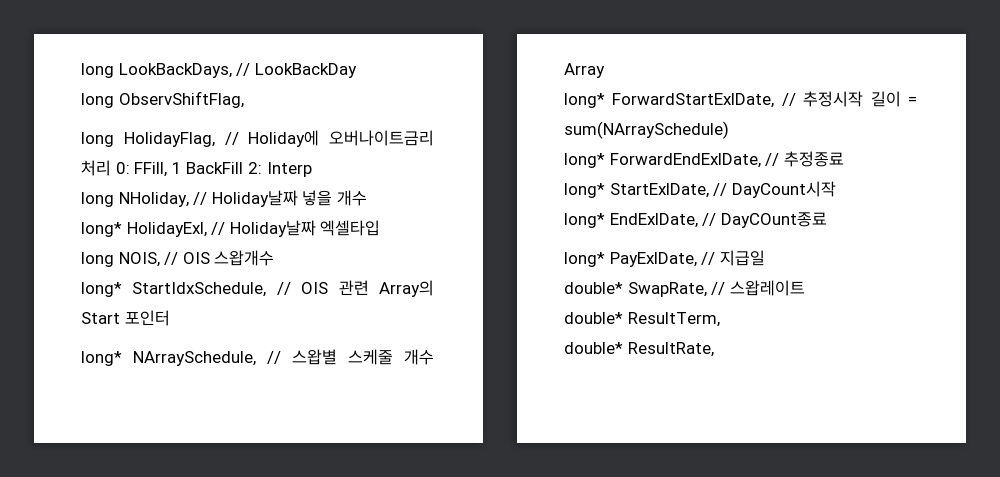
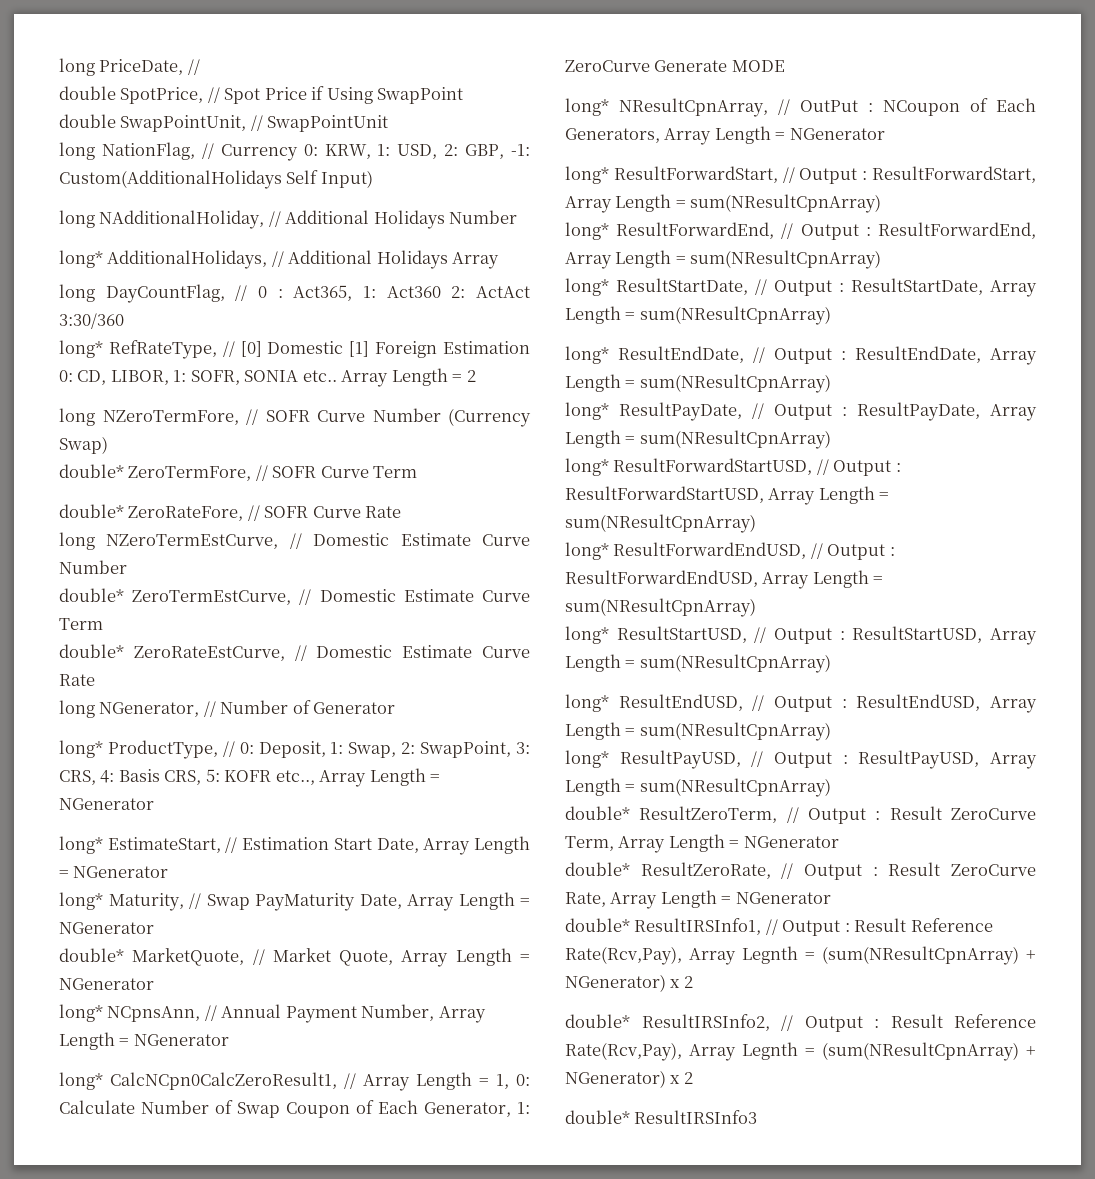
[81,63,357,78] [81,91,244,108] [81,130,434,147] [81,160,312,177] [81,190,367,207] [81,220,381,237] [81,250,275,267] [81,280,434,297] [81,310,170,326] [81,349,434,366] [564,63,605,78] [564,91,917,108] [564,121,729,139] [564,151,844,168] [564,181,836,198] [564,212,827,228] [564,250,765,267] [564,280,805,297] [564,312,720,327] [564,342,714,357] long LookBackDays, // LookBackDay // long ObservShiftFlag, // long HolidayFlag, // Holiday에 오버나이트금리 처리 0: FFill, 1 BackFill 2: Interp // long NHoliday, // Holiday날짜 넣을 개수 // long* HolidayExl, // Holiday날짜 엑셀타입 // long NOIS, // OIS 스왑개수 // long* StartIdxSchedule, // OIS 관련 Array의 Start 포인터 // long* NArraySchedule, // 스왑별 스케줄 개수 Array // long* ForwardStartExlDate, // 추정시작 길이 = sum(NArraySchedule) // long* ForwardEndExlDate, // 추정종료 // long* StartExlDate, // DayCount시작 // long* EndExlDate, // DayCOunt종료 // long* PayExlDate, // 지급일 // double* SwapRate, // 스왑레이트 // double* ResultTerm, // double* ResultRate, -> [59,58,200,76] [59,86,464,104] [59,114,389,132] [59,142,530,161] [59,170,373,189] [59,210,518,229] [59,250,500,269] [59,284,530,303] [59,313,124,329] [59,340,530,359] [59,368,476,387] [59,408,531,427] [59,436,108,454] [59,464,418,481] [59,504,402,521] [59,532,530,550] [59,560,127,574] [59,588,530,605] [59,618,103,630] [59,644,530,661] [59,674,95,686] [59,700,396,718] [59,740,531,759] [59,768,441,787] [59,798,154,810] [59,836,530,855] [59,866,169,878] [59,892,530,911] [59,922,154,934] [59,948,530,967] [59,978,154,990] [59,1004,486,1023] [59,1032,229,1050] [59,1072,530,1091] [59,1100,530,1118] [565,60,785,72] [565,98,1036,117] [565,126,885,145] [565,166,1036,184] [565,194,882,213] [565,222,1036,240] [565,250,882,269] [565,278,1037,297] [565,306,831,325] [565,346,1037,365] [565,374,831,393] [565,402,1037,421] [565,430,831,449] [565,458,901,476] [565,486,890,505] [565,514,756,533] [565,542,895,560] [565,570,884,589] [565,598,756,617] [565,626,1037,645] [565,654,831,673] [565,694,1037,713] [565,722,831,741] [565,750,1037,769] [565,778,831,797] [565,806,1036,824] [565,834,839,853] [565,862,1036,880] [565,890,831,909] [565,918,993,936] [565,946,1036,965] [565,974,693,992] [565,1014,1036,1032] [565,1042,1036,1061] [565,1070,693,1088] [565,1110,758,1124] long PriceDate, // // double SpotPrice, // Spot Price if Using SwapPoint // double SwapPointUnit, // SwapPointUnit // long NationFlag, // Currency 0: KRW, 1: USD, 2: GBP, -1: Custom(AdditionalHolidays Self Input) // long NAdditionalHoliday, // Additional Holidays Number // long* AdditionalHolidays, // Additional Holidays Array // long DayCountFlag, // 0 : Act365, 1: Act360 2: ActAct 3:30/360 // long* RefRateType, // [0] Domestic [1] Foreign Estimation 0: CD, LIBOR, 1: SOFR, SONIA etc.. Array Length = 2 // long NZeroTermFore, // SOFR Curve Number (Currency Swap) // double* ZeroTermFore, // SOFR Curve Term // double* ZeroRateFore, // SOFR Curve Rate // long NZeroTermEstCurve, // Domestic Estimate Curve Number // double* ZeroTermEstCurve, // Domestic Estimate Curve Term // double* ZeroRateEstCurve, // Domestic Estimate Curve Rate // long NGenerator, // Number of Generator // long* ProductType, // 0: Deposit, 1: Swap, 2: SwapPoint, 3: CRS, 4: Basis CRS, 5: KOFR etc.., Array Length = NGenerator // long* EstimateStart, // Estimation Start Date, Array Length = NGenerator // long* Maturity, // Swap PayMaturity Date, Array Length = NGenerator // double* MarketQuote, // Market Quote, Array Length = NGenerator // long* NCpnsAnn, // Annual Payment Number, Array Length = NGenerator // long* CalcNCpn0CalcZeroResult1, // Array Length = 1, 0: Calculate Number of Swap Coupon of Each Generator, 1: ZeroCurve Generate MODE // long* NResultCpnArray, // OutPut : NCoupon of Each Generators, Array Length = NGenerator // long* ResultForwardStart, // Output : ResultForwardStart, Array Length = sum(NResultCpnArray) // long* ResultForwardEnd, // Output : ResultForwardEnd, Array Length = sum(NResultCpnArray) // long* ResultStartDate, // Output : ResultStartDate, Array Length = sum(NResultCpnArray) // long* ResultEndDate, // Output : ResultEndDate, Array Length = sum(NResultCpnArray) // long* ResultPayDate, // Output : ResultPayDate, Array Length = sum(NResultCpnArray) // long* ResultForwardStartUSD, // Output : ResultForwardStartUSD, Array Length = sum(NResultCpnArray) // long* ResultForwardEndUSD, // Output : ResultForwardEndUSD, Array Length = sum(NResultCpnArray) // long* ResultStartUSD, // Output : ResultStartUSD, Array Length = sum(NResultCpnArray) // long* ResultEndUSD, // Output : ResultEndUSD, Array Length = sum(NResultCpnArray) // long* ResultPayUSD, // Output : ResultPayUSD, Array Length = sum(NResultCpnArray) // double* ResultZeroTerm, // Output : Result ZeroCurve Term, Array Length = NGenerator // double* ResultZeroRate, // Output : Result ZeroCurve Rate, Array Length = NGenerator // double* ResultIRSInfo1, // Output : Result Reference Rate(Rcv,Pay), Array Legnth = (sum(NResultCpnArray) + NGenerator) x 2 // double* ResultIRSInfo2, // Output : Result Reference Rate(Rcv,Pay), Array Legnth = (sum(NResultCpnArray) + NGenerator) x 2 // double* ResultIRSInfo3

